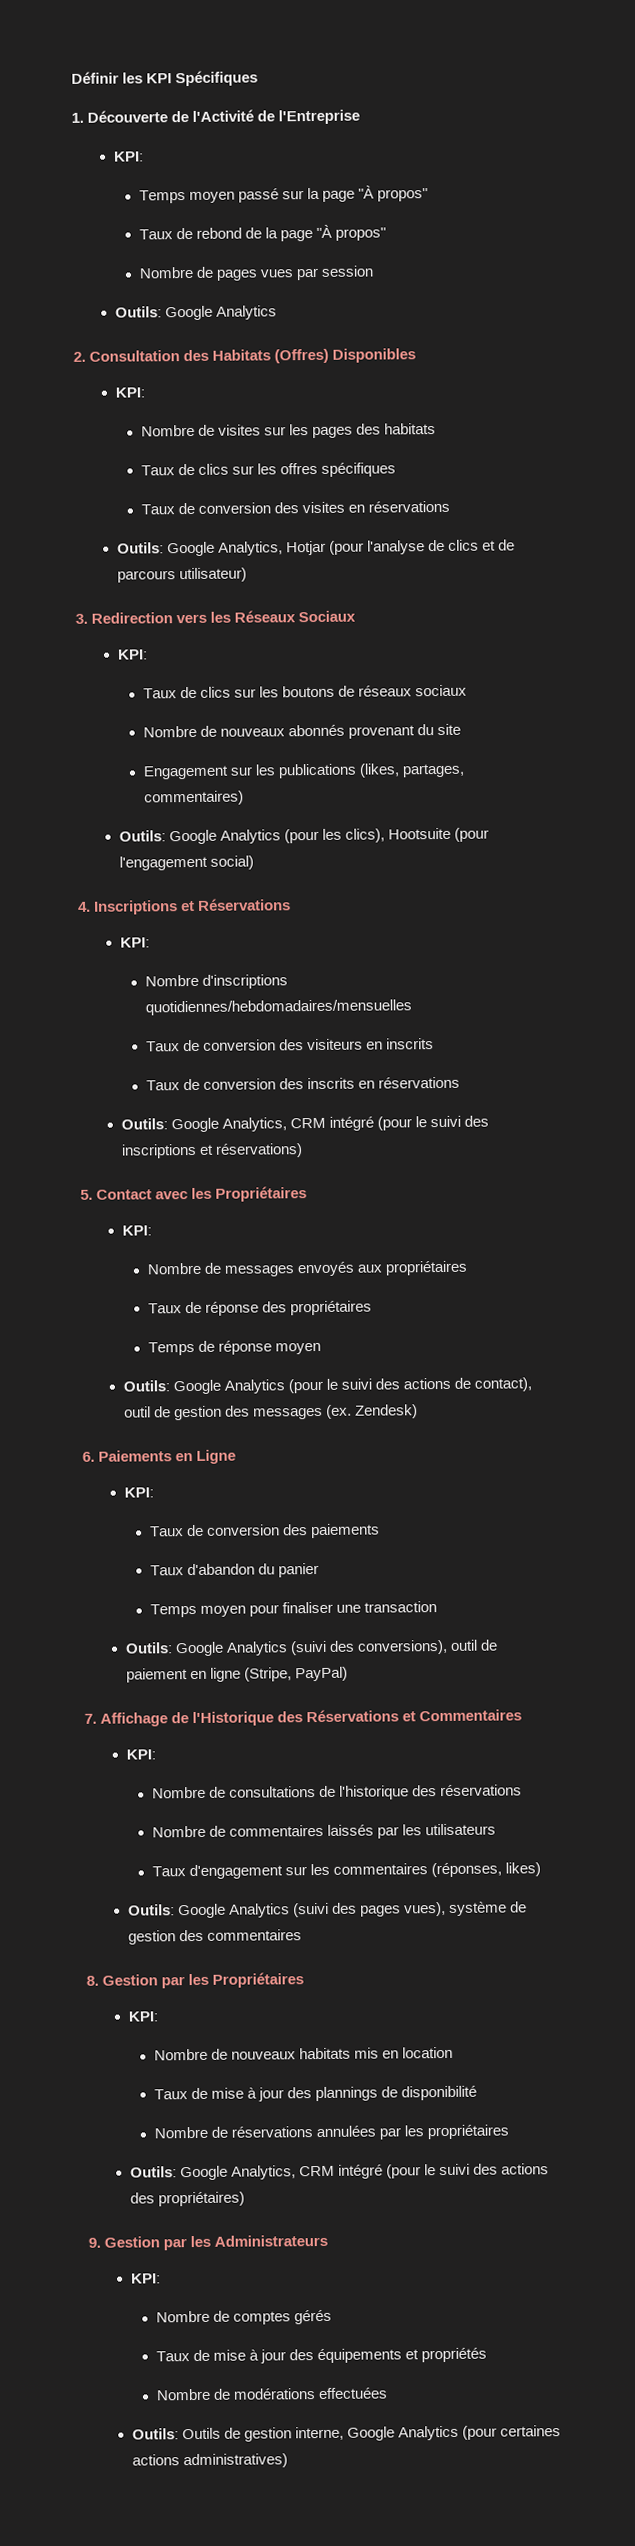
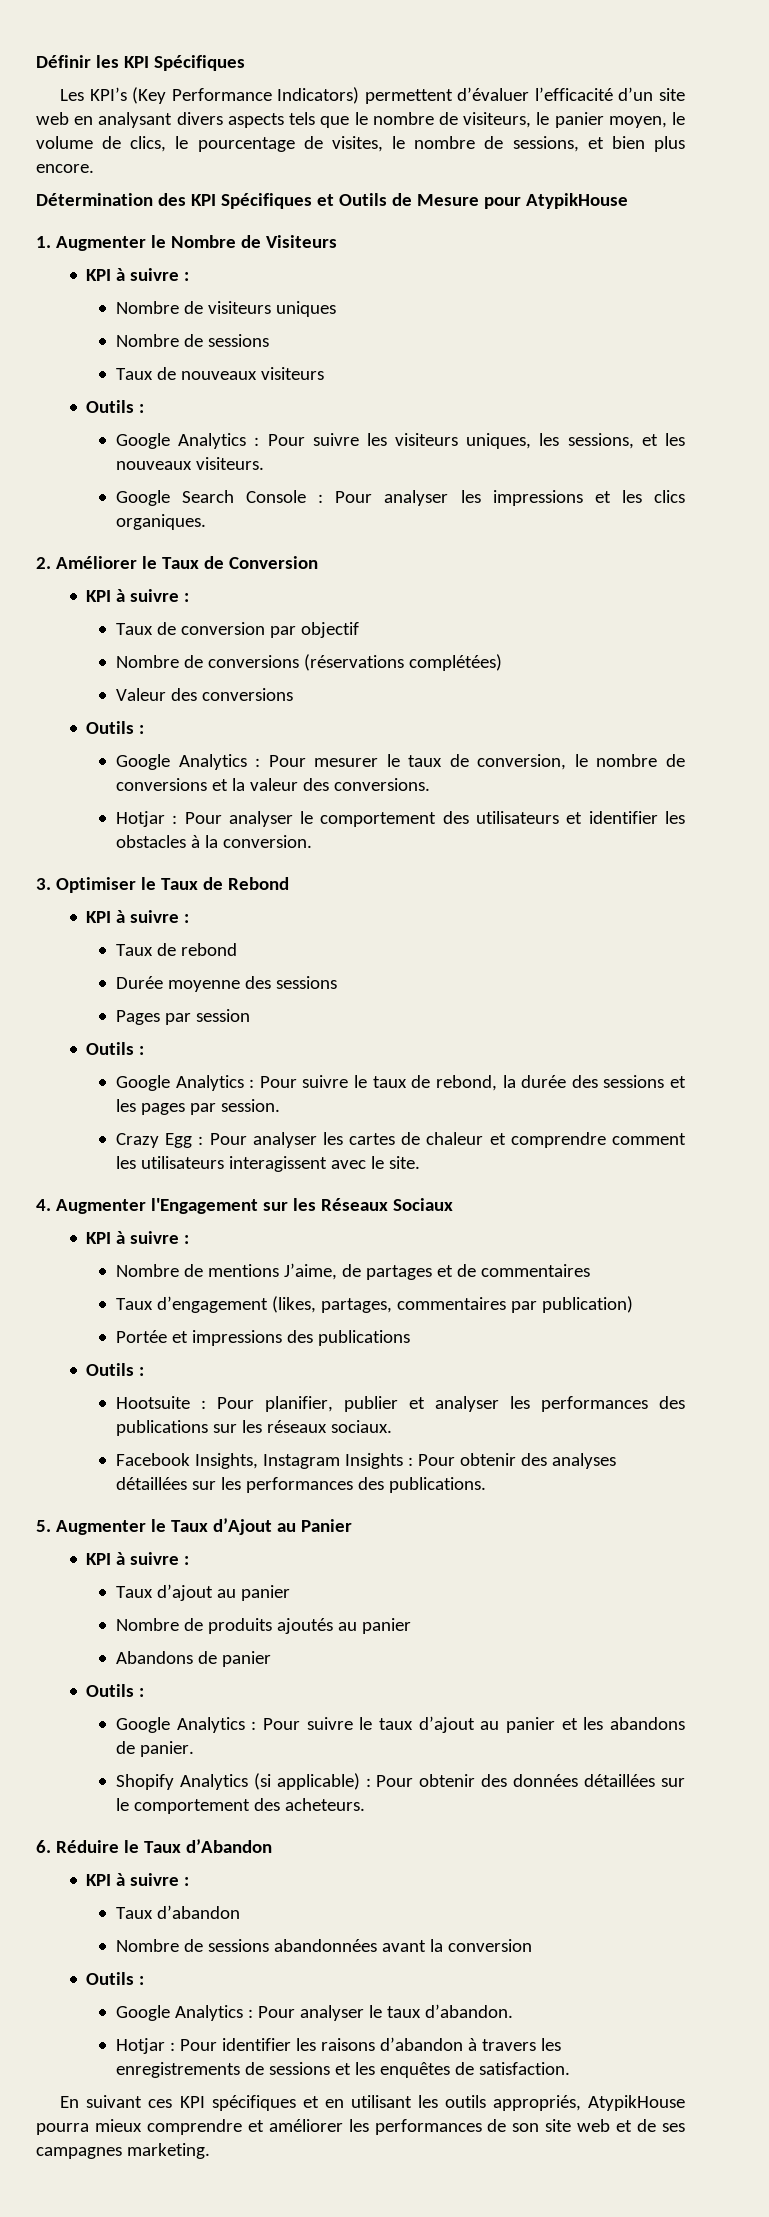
[71,109,361,125] [112,151,144,162] [138,185,428,204] [138,224,386,242] [138,266,294,281] 1. Découverte de l'Activité de l'Entreprise // KPI: // Temps moyen passé sur la page "À propos" // Taux de rebond de la page "À propos" // Nombre de pages vues -> [60,87,685,104] [36,112,685,128] [36,136,685,152] [36,164,94,173] [36,193,628,209] [36,235,337,251] [86,268,190,281] [115,301,336,317] [115,334,269,347] [115,367,324,380] [86,400,145,413] [115,433,685,449] [115,457,264,470] [115,490,686,506] [115,514,206,530] [36,556,318,569] [86,589,190,602] [115,622,359,638] [115,654,502,671] [115,688,293,701] [86,721,145,734] [115,754,685,770] [115,778,430,791] [115,811,685,827] [115,835,312,848] [36,877,289,893] [86,910,190,923] [115,943,237,956] [115,976,337,992] [115,1010,160,1025] Les KPI’s (Key Performance Indicators) permettent d’évaluer l’efficacité d’un site web en analysant divers aspects tels que le nombre de visiteurs, le panier moyen, le volume de clics, le pourcentage de visites, le nombre de sessions, et bien plus encore. // Détermination des KPI Spécifiques et Outils de Mesure pour AtypikHouse // 1. Augmenter le Nombre de Visiteurs // KPI à suivre : // Nombre de visiteurs uniques // Nombre de sessions // Taux de nouveaux visiteurs // Outils : // Google Analytics : Pour suivre les visiteurs uniques, les sessions, et les nouveaux visiteurs. // Google Search Console : Pour analyser les impressions et les clics organiques. // 2. Améliorer le Taux de Conversion // KPI à suivre : // Taux de conversion par objectif // Nombre de conversions (réservations complétées) // Valeur des conversions // Outils : // Google Analytics : Pour mesurer le taux de conversion, le nombre de conversions et la valeur des conversions. // Hotjar : Pour analyser le comportement des utilisateurs et identifier les obstacles à la conversion. // 3. Optimiser le Taux de Rebond // KPI à suivre : // Taux de rebond // Durée moyenne des sessions // Pages
[114,305,277,321] [73,348,417,364] [114,387,145,398] [140,423,436,439] [140,462,396,477] [140,500,450,515] [116,539,515,557] [116,567,247,583] [75,610,357,624] [116,649,148,660] [142,684,467,699] [142,723,461,739] [142,763,465,780] [143,790,244,806] [118,827,489,845] [118,855,254,871] [78,898,292,915] [119,937,150,948] [144,974,288,989] [144,999,412,1016] [145,1038,434,1052] [145,1076,460,1091] [120,1115,489,1133] [120,1143,303,1159] [80,1186,308,1202] [121,1225,152,1236] [146,1260,468,1277] [147,1300,372,1316] [147,1340,321,1356] [122,1377,532,1395] [123,1404,418,1421] [82,1449,237,1464] [123,1487,154,1498] [149,1523,380,1539] [149,1563,319,1578] [149,1601,437,1618] [124,1639,498,1657] [125,1666,348,1683] [84,1709,523,1727] [125,1749,156,1760] [151,1784,522,1800] [151,1823,496,1839] [151,1862,541,1880] [127,1901,527,1919] [127,1929,302,1945] [86,1972,305,1989] [127,2011,159,2022] [153,2046,453,2061] [153,2085,477,2102] [153,2124,509,2140] [129,2163,549,2181] [129,2191,245,2207] [88,2234,329,2251] [130,2273,161,2284] [155,2309,332,2325] [155,2347,487,2364] [155,2387,388,2401] [131,2425,561,2442] [131,2453,288,2469] Outils: Google Analytics // 2. Consultation des Habitats (Offres) Disponibles // KPI: // Nombre de visites sur les pages des habitats // Taux de clics sur les offres spécifiques // Taux de conversion des visites en réservations // Outils: Google Analytics, Hotjar (pour l'analyse de clics et de parcours utilisateur) // 3. Redirection vers les Réseaux Sociaux // KPI: // Taux de clics sur les boutons de réseaux sociaux // Nombre de nouveaux abonnés provenant du site // Engagement sur les publications (likes, partages, commentaires) // Outils: Google Analytics (pour les clics), Hootsuite (pour l'engagement social) // 4. Inscriptions et Réservations // KPI: // Nombre d'inscriptions quotidiennes/hebdomadaires/mensuelles // Taux de conversion des visiteurs en inscrits // Taux de conversion des inscrits en réservations // Outils: Google Analytics, CRM intégré (pour le suivi des inscriptions et réservations) // 5. Contact avec les Propriétaires // KPI: // Nombre de messages envoyés aux propriétaires // Taux de réponse des propriétaires // Temps de réponse moyen // Outils: Google Analytics (pour le suivi des actions de contact), outil de gestion des messages (ex. Zendesk) // 6. Paiements en Ligne // KPI: // Taux de conversion des paiements // Taux d'abandon du panier // Temps moyen pour finaliser une transaction // Outils: Google Analytics (suivi des conversions), outil de paiement en ligne (Stripe, PayPal) // 7. Affichage de l'Historique des Réservations et Commentaires // KPI: // Nombre de consultations de l'historique des réservations // Nombre de commentaires laissés par les utilisateurs // Taux d'engagement sur les commentaires (réponses, likes) // Outils: Google Analytics (suivi des pages vues), système de gestion des commentaires // 8. Gestion par les Propriétaires // KPI: // Nombre de nouveaux habitats mis en location // Taux de mise à jour des plannings de disponibilité // Nombre de réservations annulées par les propriétaires // Outils: Google Analytics, CRM intégré (pour le suivi des actions des propriétaires) // 9. Gestion par les Administrateurs // KPI: // Nombre de comptes gérés // Taux de mise à jour des équipements et propriétés // Nombre de modérations effectuées // Outils: Outils de gestion interne, Google Analytics (pour certaines actions administratives) -> [86,1042,145,1055] [115,1075,687,1091] [115,1099,280,1115] [115,1132,686,1148] [115,1156,420,1172] [36,1198,453,1214] [86,1231,190,1244] [115,1263,590,1280] [115,1296,633,1313] [115,1330,410,1346] [86,1363,145,1376] [115,1396,685,1412] [115,1420,392,1436] [115,1453,616,1469] [115,1477,486,1493] [36,1518,352,1535] [86,1552,190,1565] [115,1584,290,1601] [115,1618,411,1634] [115,1651,271,1667] [86,1684,145,1697] [115,1716,685,1733] [115,1741,194,1757] [115,1773,685,1790] [115,1798,365,1814] [36,1839,272,1853] [86,1873,190,1886] [115,1905,240,1919] [115,1939,532,1952] [86,1972,145,1985] [115,2004,513,2021] [115,2037,561,2054] [115,2062,570,2078] [60,2095,686,2111] [36,2119,685,2135] [36,2143,210,2159] Outils : // Google Analytics : Pour suivre le taux de rebond, la durée des sessions et les pages par session. // Crazy Egg : Pour analyser les cartes de chaleur et comprendre comment les utilisateurs interagissent avec le site. // 4. Augmenter l'Engagement sur les Réseaux Sociaux // KPI à suivre : // Nombre de mentions J’aime, de partages et de commentaires // Taux d’engagement (likes, partages, commentaires par publication) // Portée et impressions des publications // Outils : // Hootsuite : Pour planifier, publier et analyser les performances des publications sur les réseaux sociaux. // Facebook Insights, Instagram Insights : Pour obtenir des analyses détaillées sur les performances des publications. // 5. Augmenter le Taux d’Ajout au Panier // KPI à suivre : // Taux d’ajout au panier // Nombre de produits ajoutés au panier // Abandons de panier // Outils : // Google Analytics : Pour suivre le taux d’ajout au panier et les abandons de panier. // Shopify Analytics (si applicable) : Pour obtenir des données détaillées sur le comportement des acheteurs. // 6. Réduire le Taux d’Abandon // KPI à suivre : // Taux d’abandon // Nombre de sessions abandonnées avant la conversion // Outils : // Google Analytics : Pour analyser le taux d’abandon. // Hotjar : Pour identifier les raisons d’abandon à travers les enregistrements de sessions et les enquêtes de satisfaction. // En suivant ces KPI spécifiques et en utilisant les outils appropriés, AtypikHouse pourra mieux comprendre et améliorer les performances de son site web et de ses campagnes marketing.

